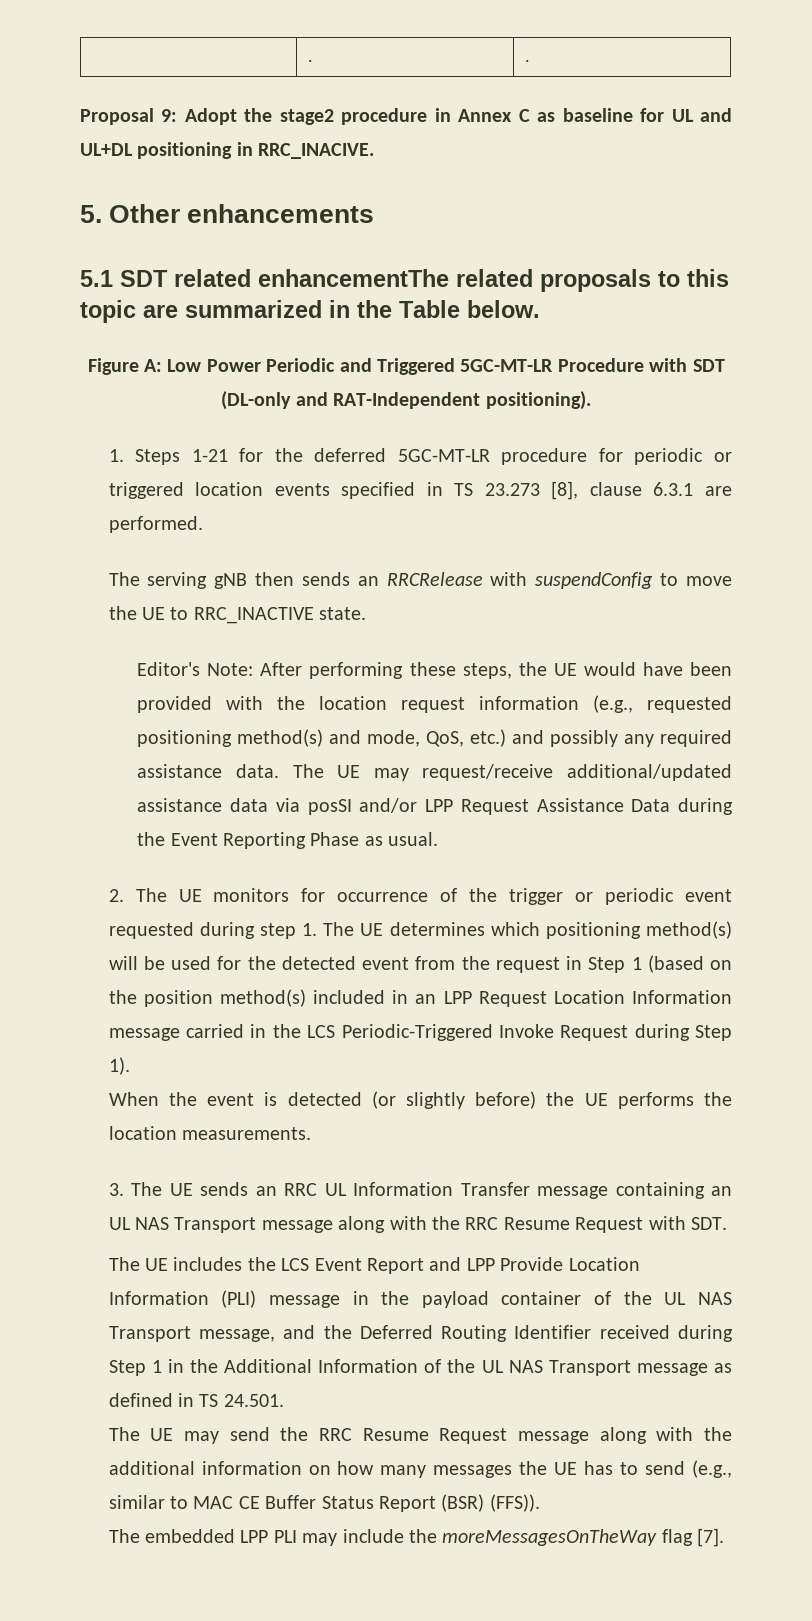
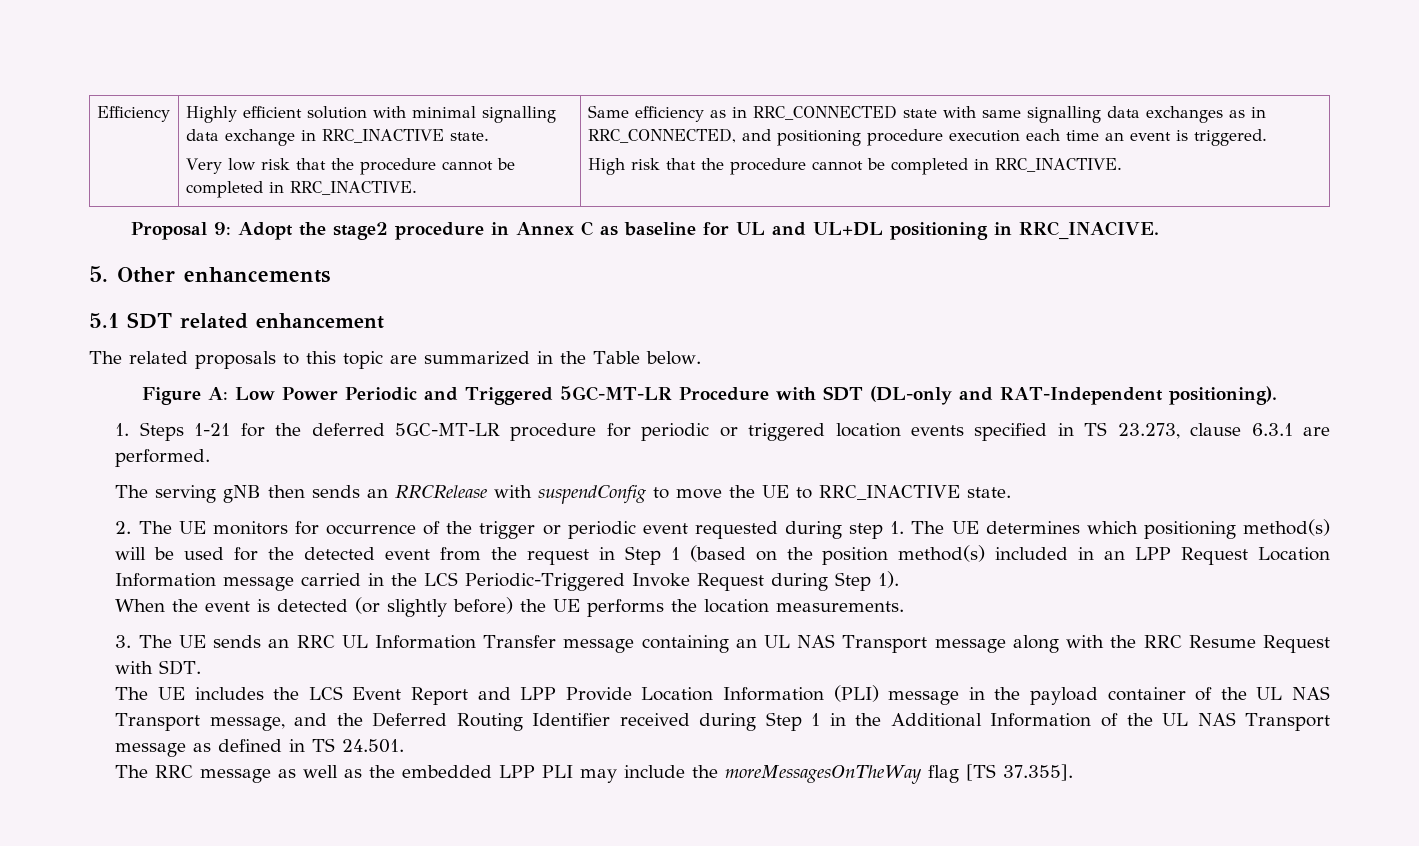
[307,59,313,62] [524,59,530,62] | . | . -> [96,106,170,122] [185,106,556,123] [185,129,489,146] [185,158,515,175] [185,181,417,198] [587,105,1266,123] [587,128,1267,146] [587,158,1122,175] Efficiency | Highly efficient solution with minimal signalling data exchange in RRC_INACTIVE state. // Very low risk that the procedure cannot be completed in RRC_INACTIVE. | Same efficiency as in RRC_CONNECTED state with same signalling data exchanges as in RRC_CONNECTED, and positioning procedure execution each time an event is triggered. // High risk that the procedure cannot be completed in RRC_INACTIVE.
[258,269,449,287] enhancementThe -> [256,313,384,329] [89,351,122,364] enhancement // The
[484,481,579,500] 23.273 [8], -> [1117,423,1180,439] 23.273,
[137,662,732,679] [137,695,732,713] [137,729,732,747] [137,764,732,781] [137,798,734,815] [137,832,439,849] // Editor's Note: After performing these steps, the UE would have been provided with the location request information (e.g., requested positioning method(s) and mode, QoS, etc.) and possibly any required assistance data. The UE may request/receive additional/updated assistance data via posSI and/or LPP Request Assistance Data during the Event Reporting Phase as usual. -> (1012, 492) none
[150,1427,732,1444] [108,1460,732,1478] [108,1494,540,1512] [108,1529,140,1543] UE may send the RRC Resume Request message along with the additional information on how many messages the UE has to send (e.g., similar to MAC CE Buffer Status Report (BSR) (FFS)). // The -> [155,765,396,783] RRC message as well as the
[697,1528,725,1547] [7]. -> [966,764,1074,781] [TS 37.355].

